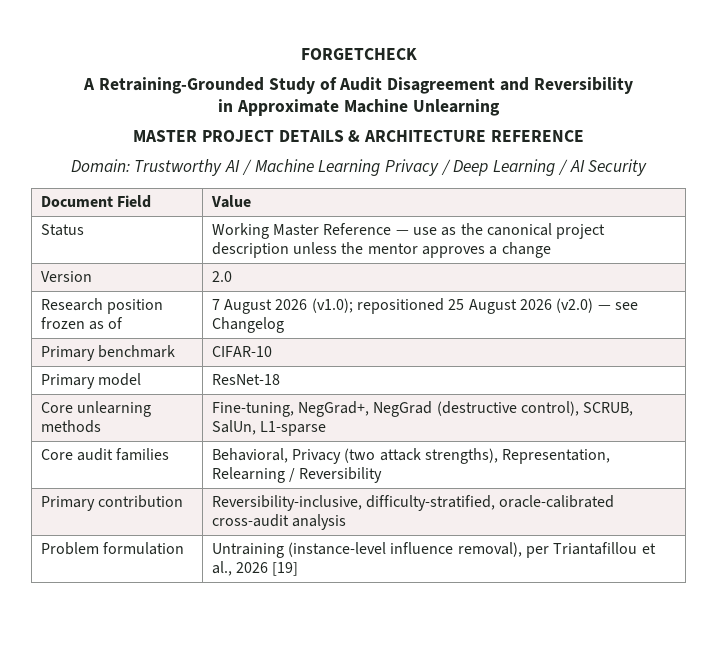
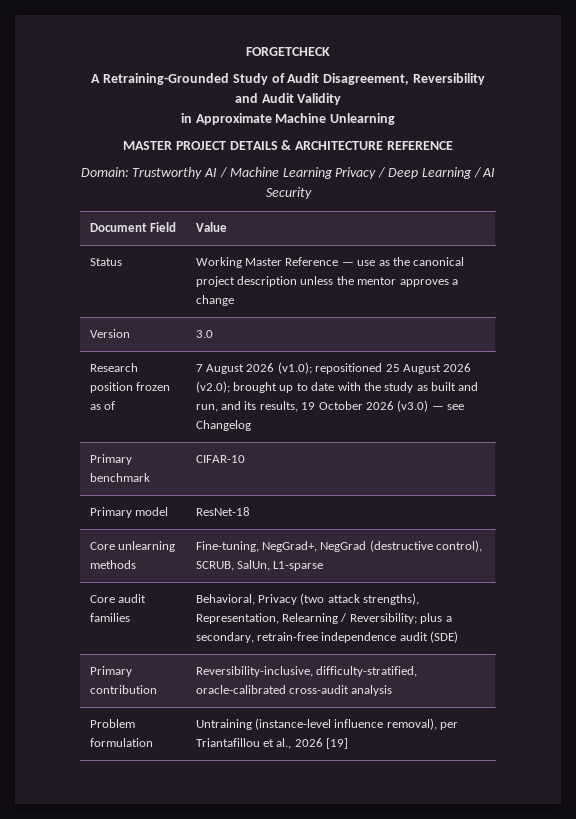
[387,77,633,94] Disagreement and Reversibility -> [323,73,485,85] [234,93,342,105] Disagreement, Reversibility and Audit Validity
[211,271,232,282] 2.0 -> [195,330,213,338] 3.0
[556,298,594,313] (v2.0) -> [195,381,479,393] [195,400,429,412] (v2.0); brought up to date with the study as built and run, and its results, 19 October 2026 (v3.0)
[299,467,383,483] Reversibility -> [349,613,452,624] [195,631,459,643] Reversibility; plus a secondary, retrain-free independence audit (SDE)

